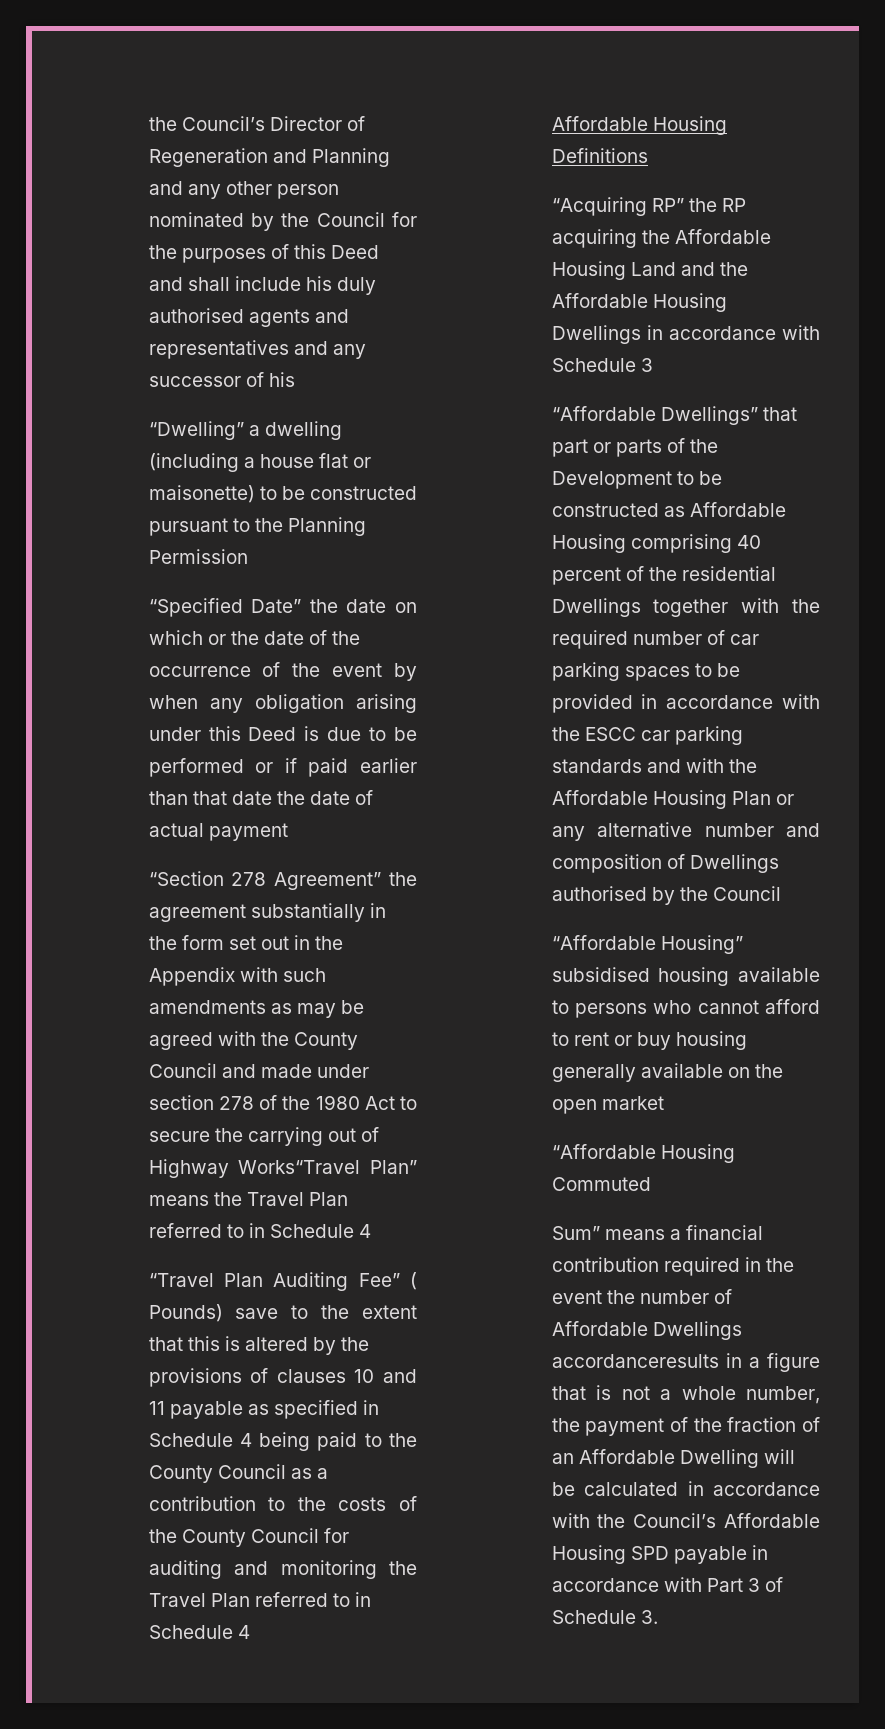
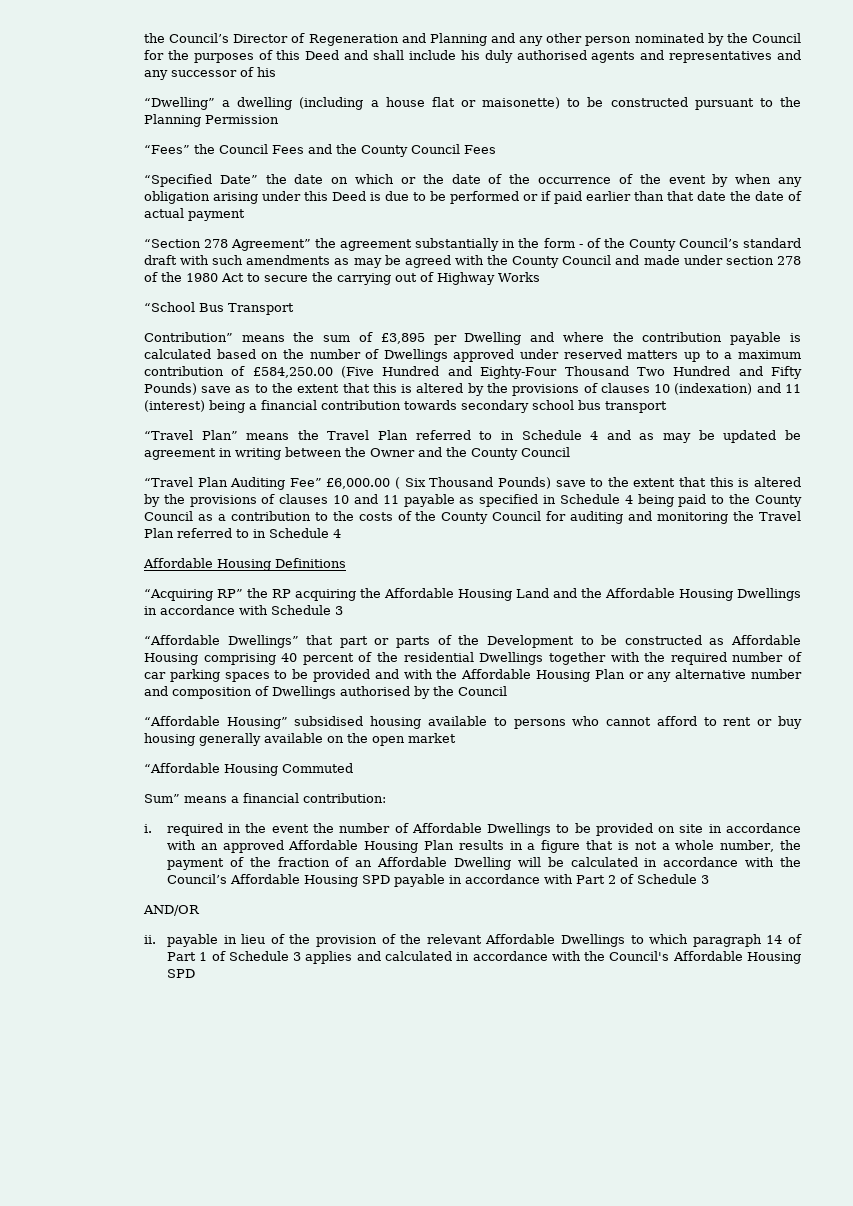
(248, 556) none -> [143,144,496,157] // “Fees” the Council Fees and the County Council Fees
[228,935,344,950] [148,967,235,986] set out in the Appendix -> [578,238,802,251] [143,255,177,265] - of the County Council’s standard draft
[238,1160,361,1174] Works“Travel -> [497,272,540,282] [143,302,294,315] [143,332,802,345] [143,349,801,362] [143,366,802,379] [143,383,802,396] [143,400,667,413] [143,430,193,440] Works // “School Bus Transport // Contribution” means the sum of £3,895 per Dwelling and where the contribution payable is calculated based on the number of Dwellings approved under reserved matters up to a maximum contribution of £584,250.00 (Five Hundred and Eighty-Four Thousand Two Hundred and Fifty Pounds) save as to the extent that this is altered by the provisions of clauses 10 (indexation) and 11 (interest) being a financial contribution towards secondary school bus transport // “Travel
(372, 1231) none -> [606,430,802,443] [143,447,570,460] and as may be updated be agreement in writing between the Owner and the County Council
[409,1272,417,1290] ( -> [326,477,494,489] £6,000.00 ( Six Thousand
[641,694,820,709] [551,726,743,745] [551,759,642,773] in accordance with the ESCC car parking standards -> (370, 675) none
[551,1257,659,1272] contribution -> [302,793,386,803] [143,824,152,833] contribution: // i.
[551,1354,719,1368] accordanceresults -> [556,823,802,836] [166,840,504,853] to be provided on site in accordance with an approved Affordable Housing Plan results
[747,1577,784,1592] [551,1610,658,1624] 3 of Schedule 3. -> [607,874,709,884] [142,905,200,916] [143,934,802,947] [166,951,801,964] [166,969,195,978] 2 of Schedule 3 // AND/OR // ii. payable in lieu of the provision of the relevant Affordable Dwellings to which paragraph 14 of Part 1 of Schedule 3 applies and calculated in accordance with the Council's Affordable Housing SPD

